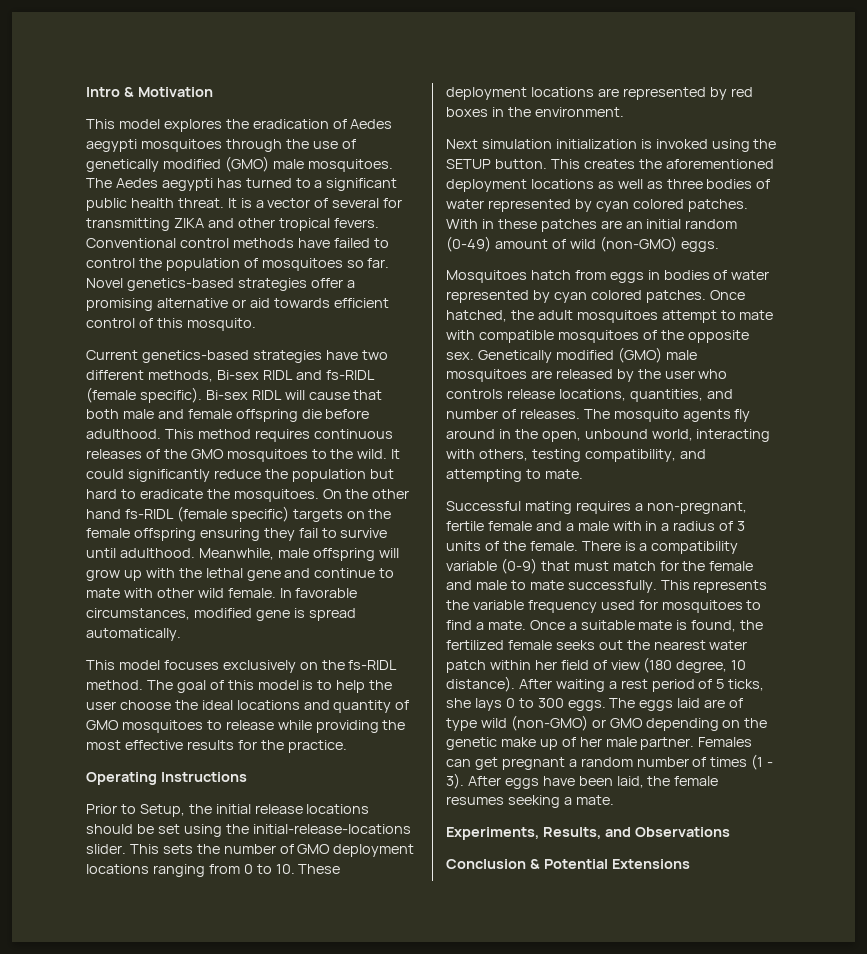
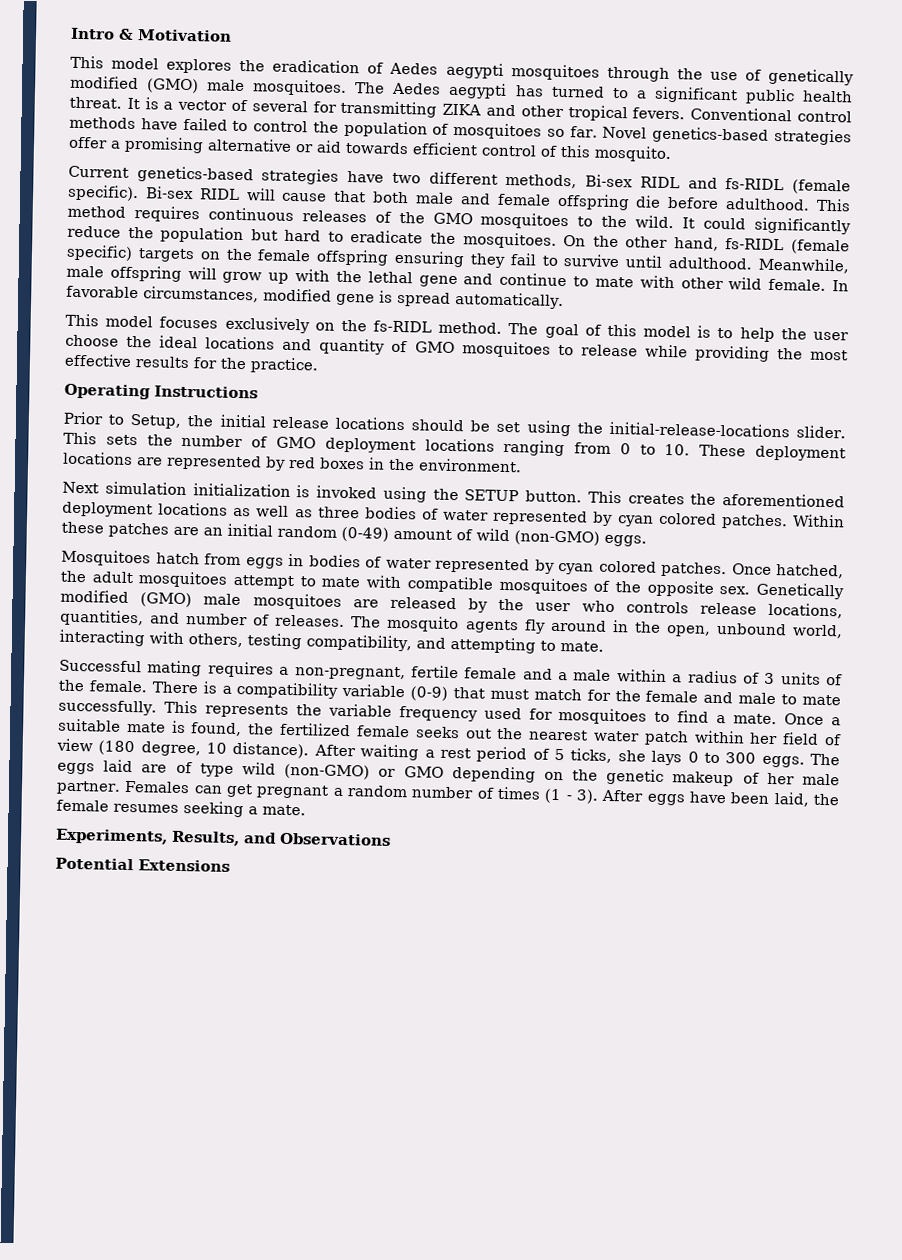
[86,509,121,519] hand -> [673,237,719,251] hand,
[446,219,494,229] With in -> [791,514,845,528] Within
[612,521,658,531] with in -> [616,669,667,683] within
[500,737,558,750] make up -> [672,771,735,787] makeup
[446,859,540,869] Conclusion & -> (391, 839) none

